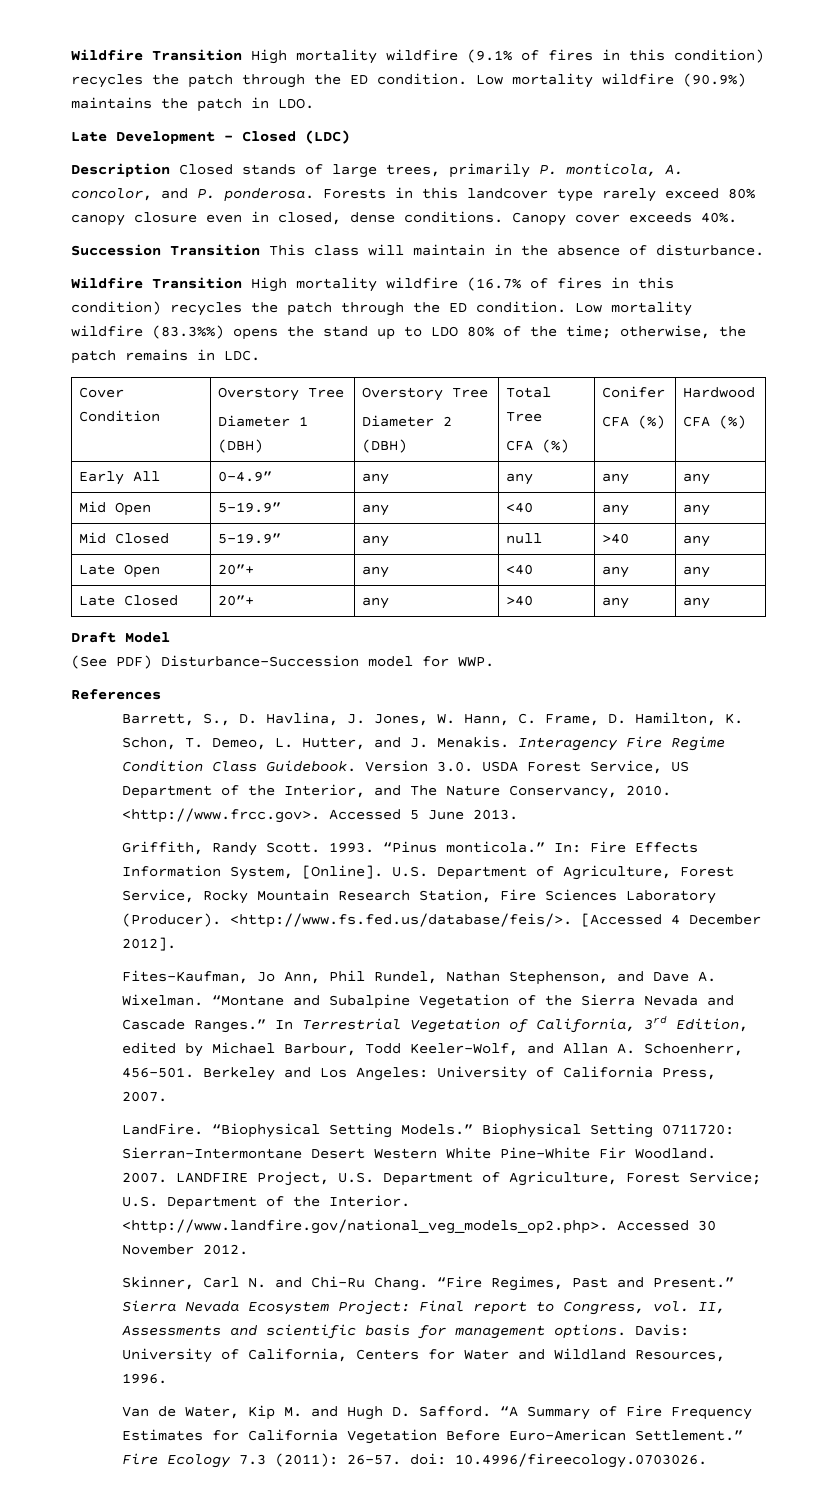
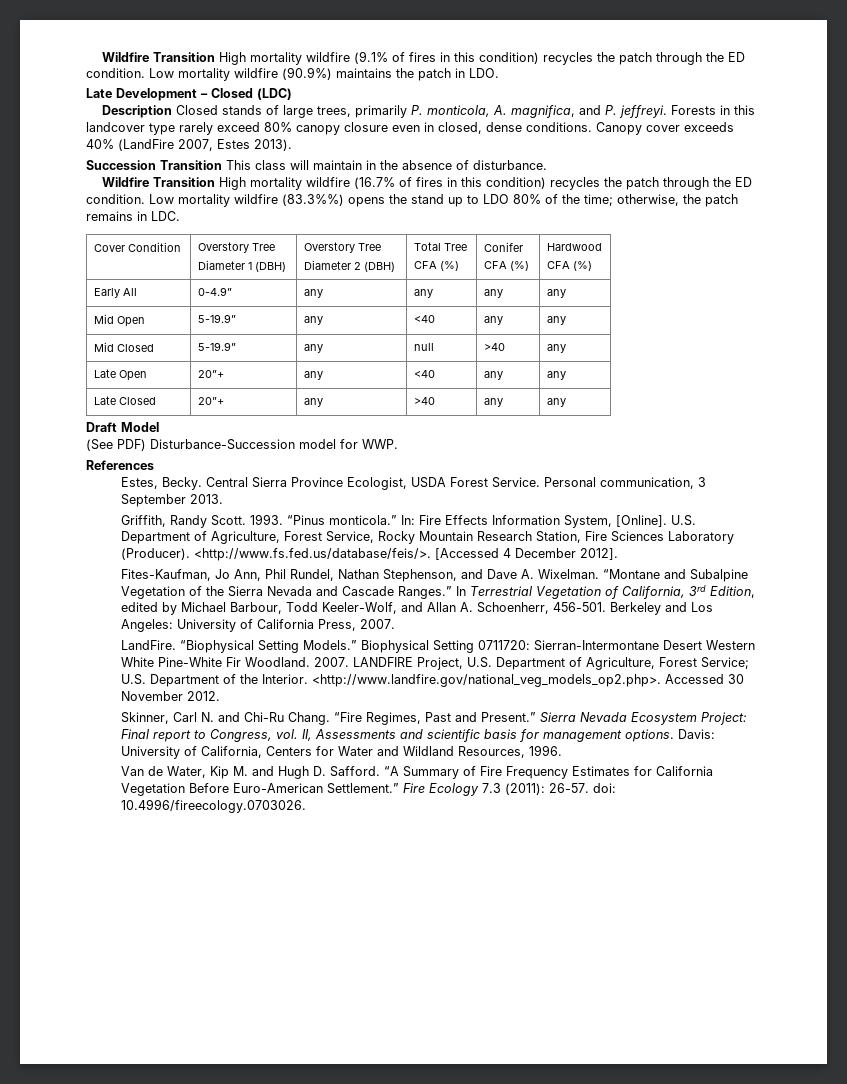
[71,188,152,201] concolor, -> [511,105,576,118] magnifica,
[224,188,314,202] ponderosa. -> [619,105,668,118] jeffreyi.
[701,212,737,223] 40%. -> [86,139,292,151] 40% (LandFire 2007, Estes 2013).
[122,712,744,726] [122,736,726,751] [122,760,690,774] [122,784,672,799] [122,808,465,823] Barrett, S., D. Havlina, J. Jones, W. Hann, C. Frame, D. Hamilton, K. Schon, T. Demeo, L. Hutter, and J. Menakis. Interagency Fire Regime Condition Class Guidebook. Version 3.0. USDA Forest Service, US Department of the Interior, and The Nature Conservancy, 2010. <http://www.frcc.gov>. Accessed 5 June -> [121,477,707,490] [121,494,187,507] Estes, Becky. Central Sierra Province Ecologist, USDA Forest Service. Personal communication, 3 September

